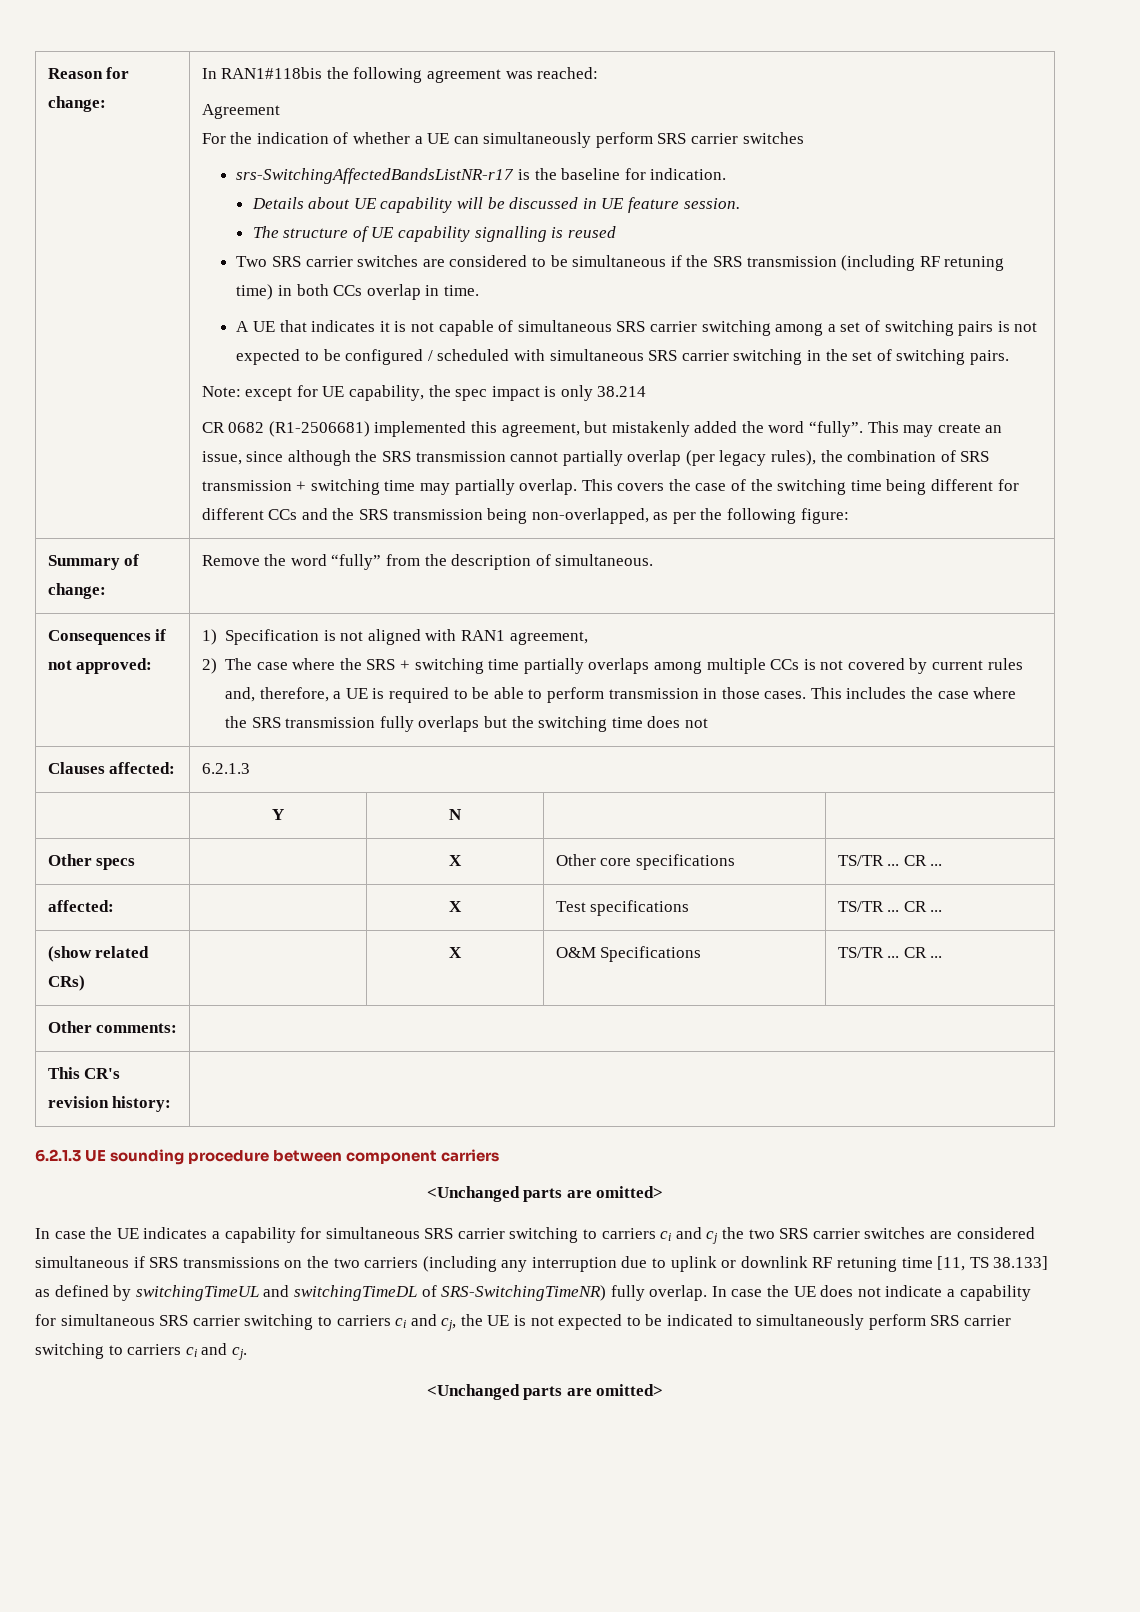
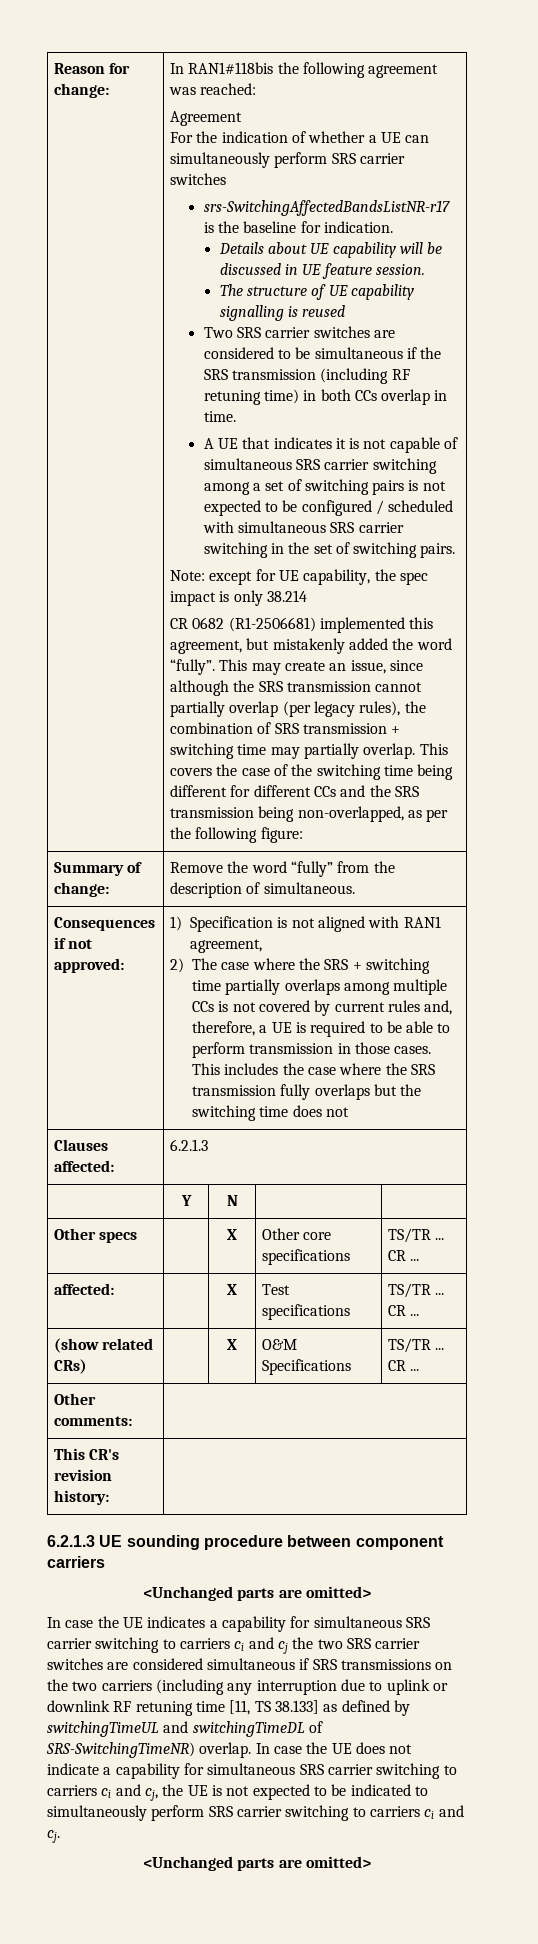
[610,1285,645,1301] fully -> (195, 1750) none

